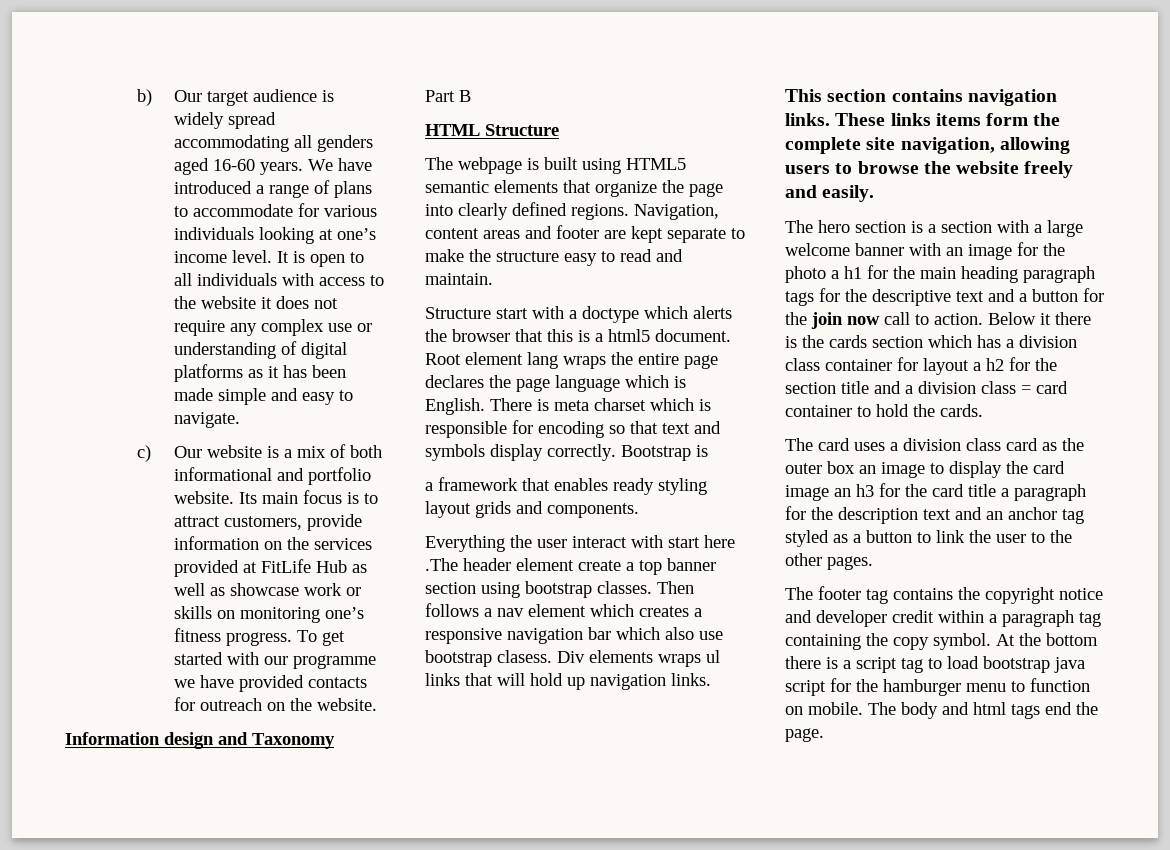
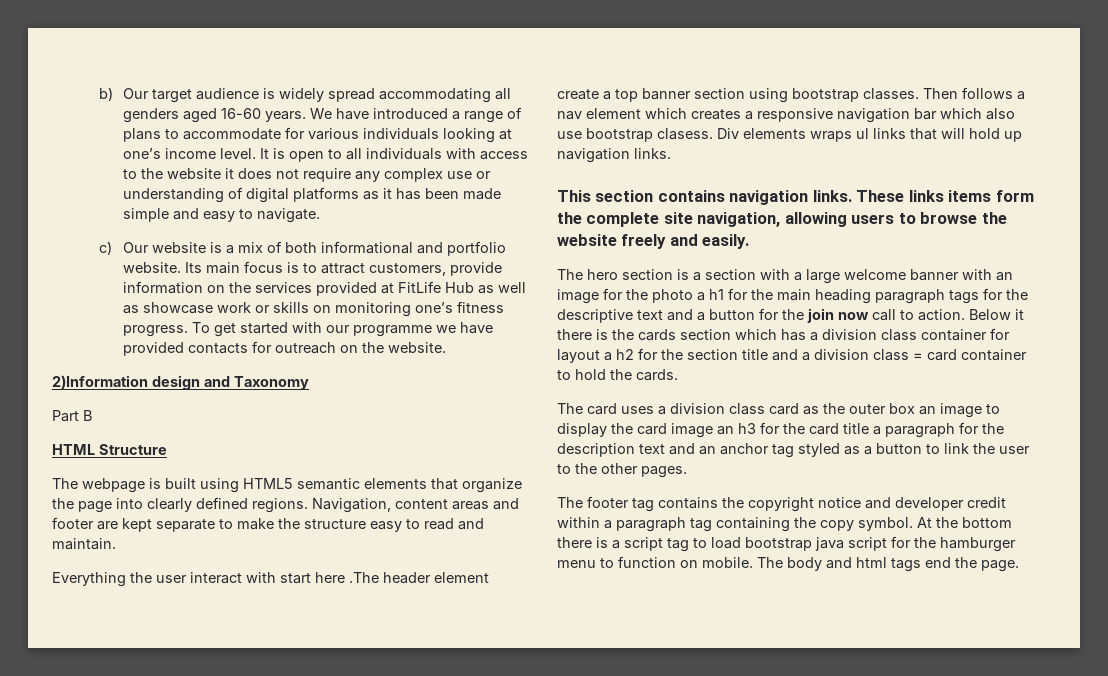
[65,732,160,745] Information -> [52,375,148,389] 2)Information
[425,306,732,323] [425,329,731,342] [425,352,718,369] [425,375,686,392] [425,398,711,415] [425,420,721,438] [425,444,708,461] [425,477,707,495] [425,501,639,518] // Structure start with a doctype which alerts the browser that this is a html5 document. Root element lang wraps the entire page declares the page language which is English. There is meta charset which is responsible for encoding so that text and symbols display correctly. Bootstrap is // a framework that enables ready styling layout grids and components. -> (116, 544) none

